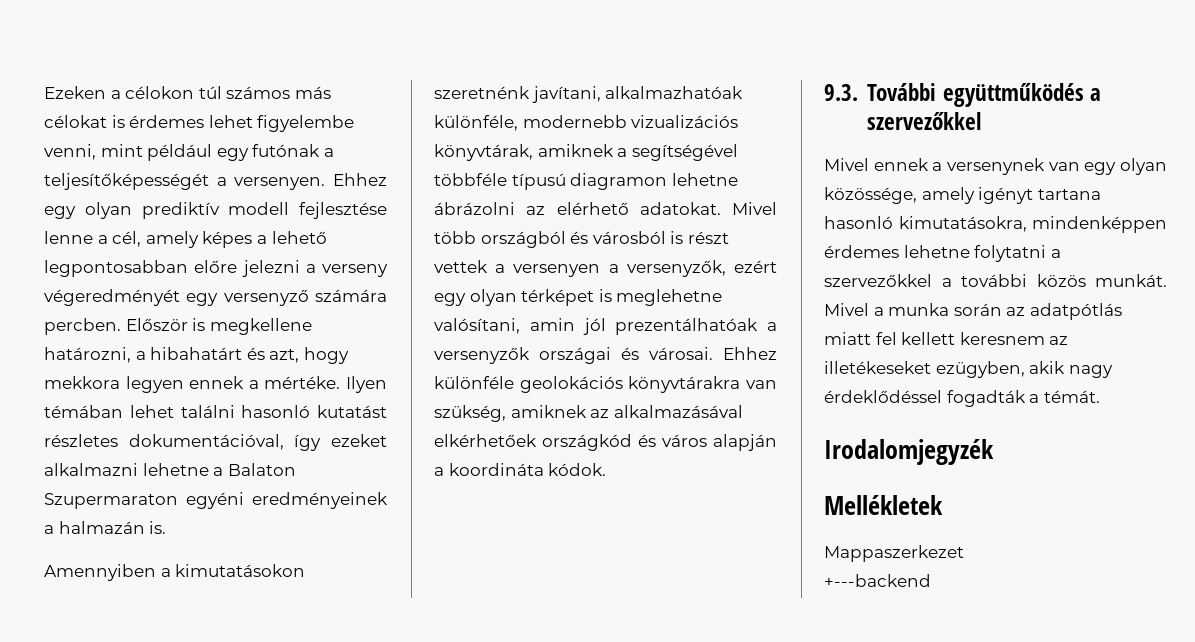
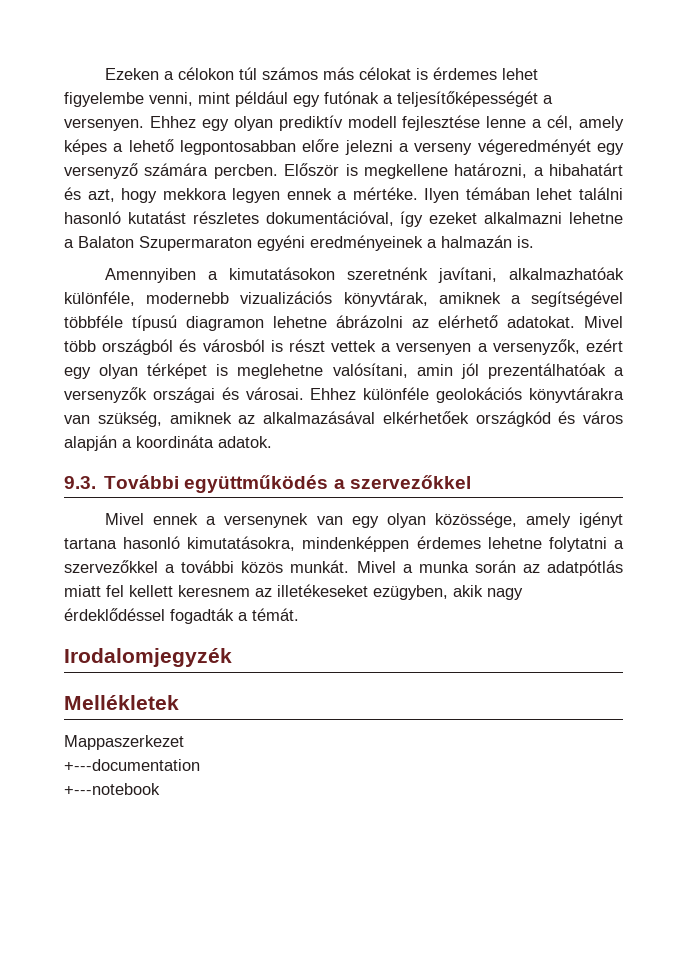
[548,463,607,476] kódok. -> [218,436,272,448] adatok.
[824,574,931,587] +---backend -> [64,759,200,771] [64,783,160,795] +---documentation // +---notebook

